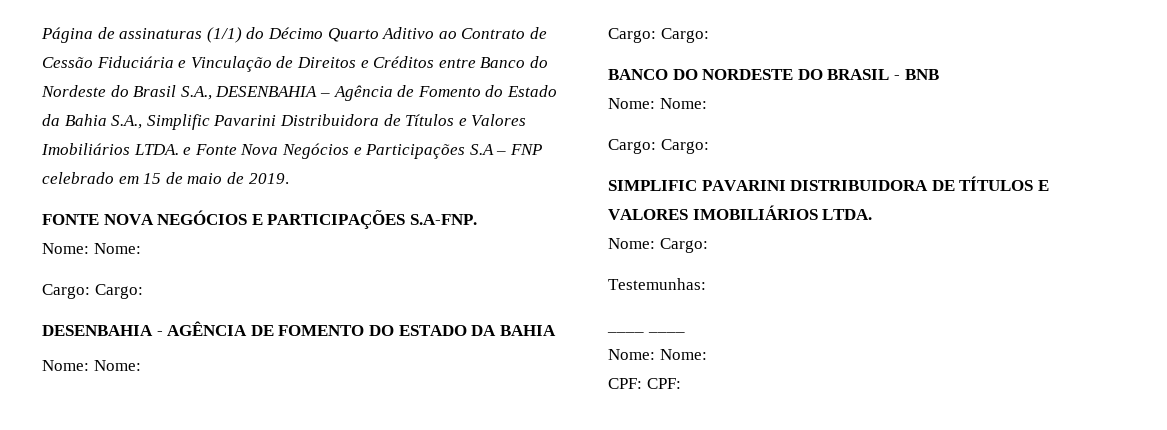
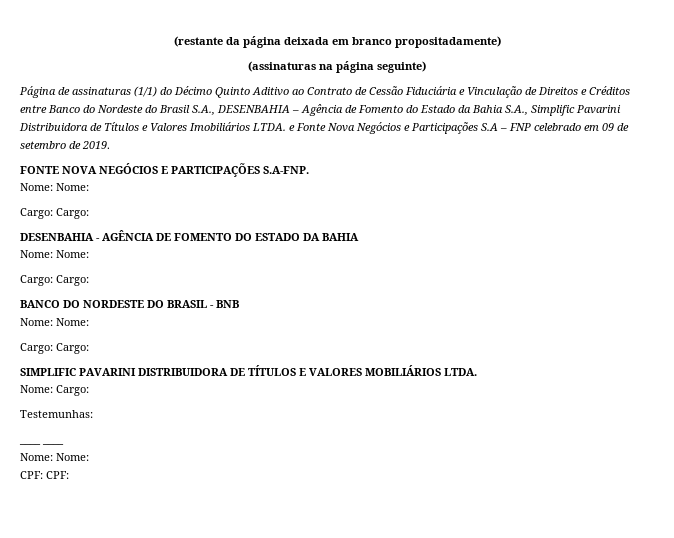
(41, 35) none -> [173,36,501,48] [248,61,426,73] (restante da página deixada em branco propositadamente) // (assinaturas na página seguinte) //
[327,28,379,42] Quarto -> [215,87,250,98] Quinto
[143,172,223,184] 15 de maio -> [602,123,629,131] [20,141,66,149] 09 de setembro
[692,205,818,220] IMOBILIÁRIOS -> [365,365,441,376] MOBILIÁRIOS

